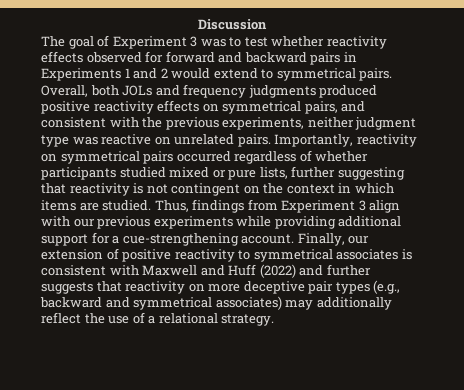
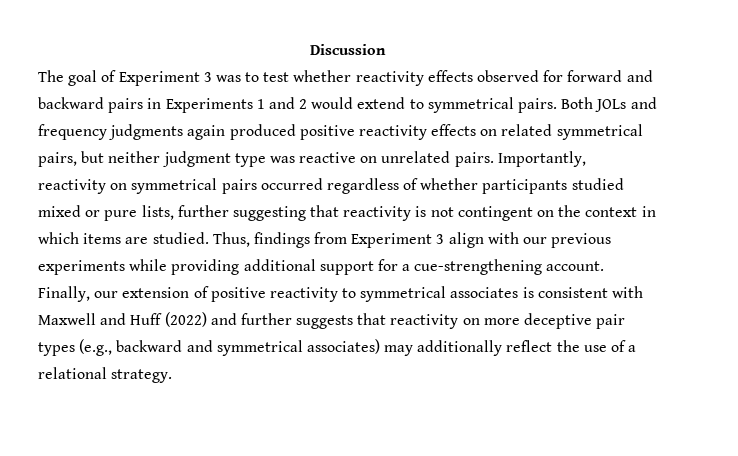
[41,85,119,97] Overall, both -> [561,97,594,109] Both
(316, 91) none -> [187,125,226,140] again
(219, 108) none -> [501,124,553,136] related
[341,101,366,112] [41,117,305,130] and consistent with the previous experiments, -> [81,151,105,163] but

